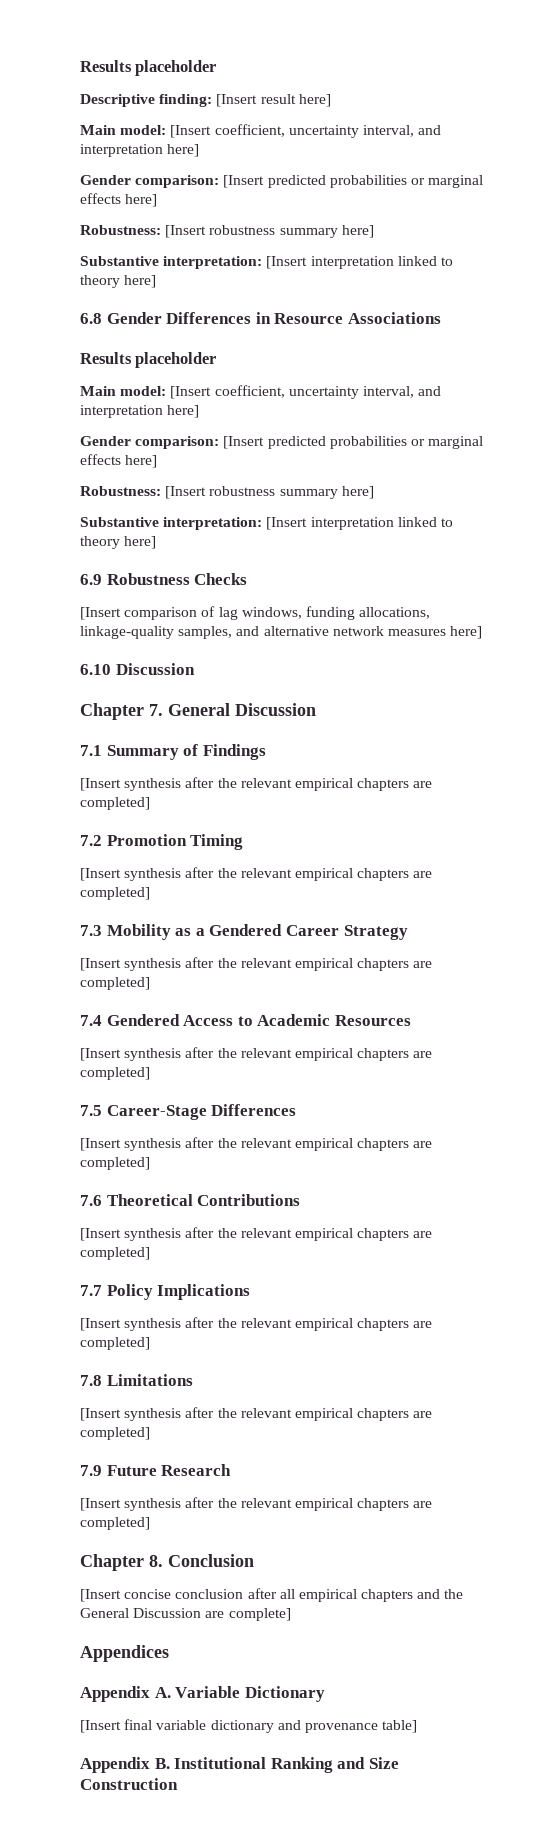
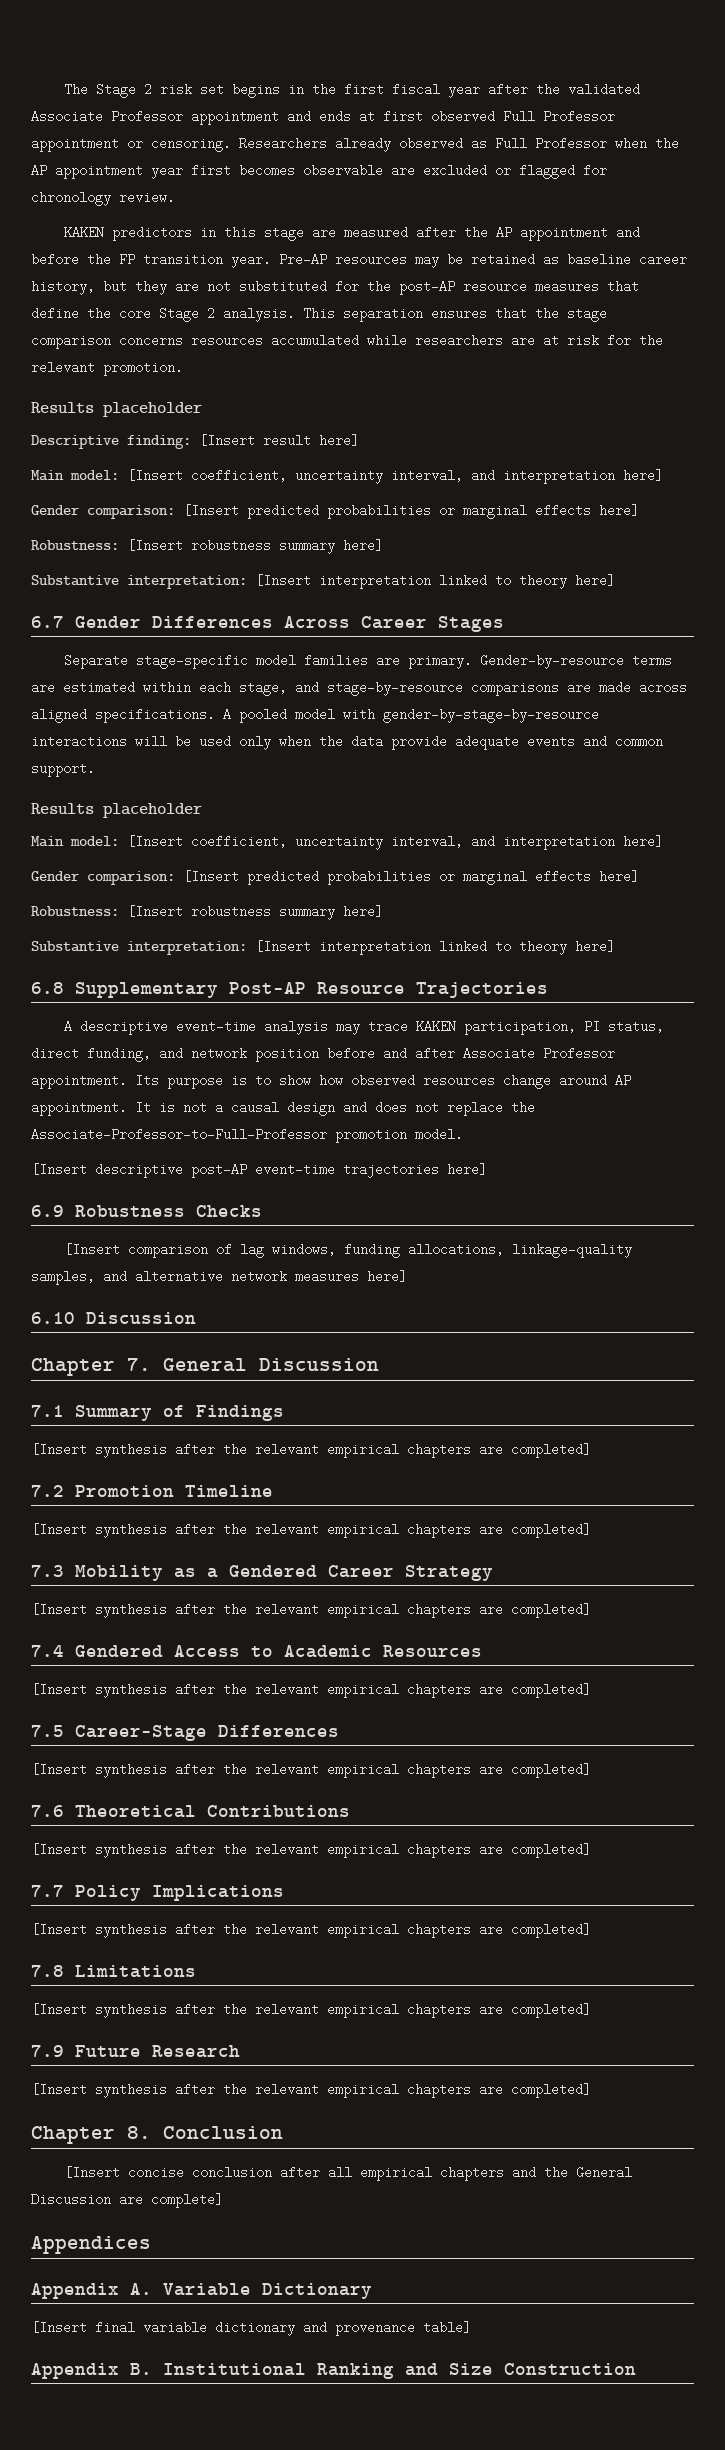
(80, 66) none -> [63,83,640,98] [31,110,615,125] [31,137,679,152] [31,164,607,179] [31,191,175,206] [63,226,640,241] [31,253,687,268] [31,280,639,295] [31,307,607,322] [31,334,663,349] [31,361,183,376] The Stage 2 risk set begins in the first fiscal year after the validated Associate Professor appointment and ends at first observed Full Professor appointment or censoring. Researchers already observed as Full Professor when the AP appointment year first becomes observable are excluded or flagged for chronology review. // KAKEN predictors in this stage are measured after the AP appointment and before the FP transition year. Pre-AP resources may be retained as baseline career history, but they are not substituted for the post-AP resource measures that define the core Stage 2 analysis. This separation ensures that the stage comparison concerns resources accumulated while researchers are at risk for the relevant promotion. //
[80,313,102,324] 6.8 -> [31,616,64,628] 6.7
[255,312,441,324] in Resource Associations -> [284,616,504,632] [63,654,672,669] [31,681,687,696] [31,708,599,723] [31,735,663,750] [31,762,95,777] Across Career Stages // Separate stage-specific model families are primary. Gender-by-resource terms are estimated within each stage, and stage-by-resource comparisons are made across aligned specifications. A pooled model with gender-by-stage-by-resource interactions will be used only when the data provide adequate events and common support.
(157, 542) none -> [31,982,548,998] [63,1020,664,1035] [31,1047,615,1062] [31,1074,631,1089] [31,1101,535,1116] [31,1128,463,1143] [31,1163,487,1178] // 6.8 Supplementary Post-AP Resource Trajectories // A descriptive event-time analysis may trace KAKEN participation, PI status, direct funding, and network position before and after Associate Professor appointment. Its purpose is to show how observed resources change around AP appointment. It is not a causal design and does not replace the Associate-Professor-to-Full-Professor promotion model. // [Insert descriptive post-AP event-time trajectories here]
[190,834,244,850] Timing -> [185,1485,273,1497] Timeline

